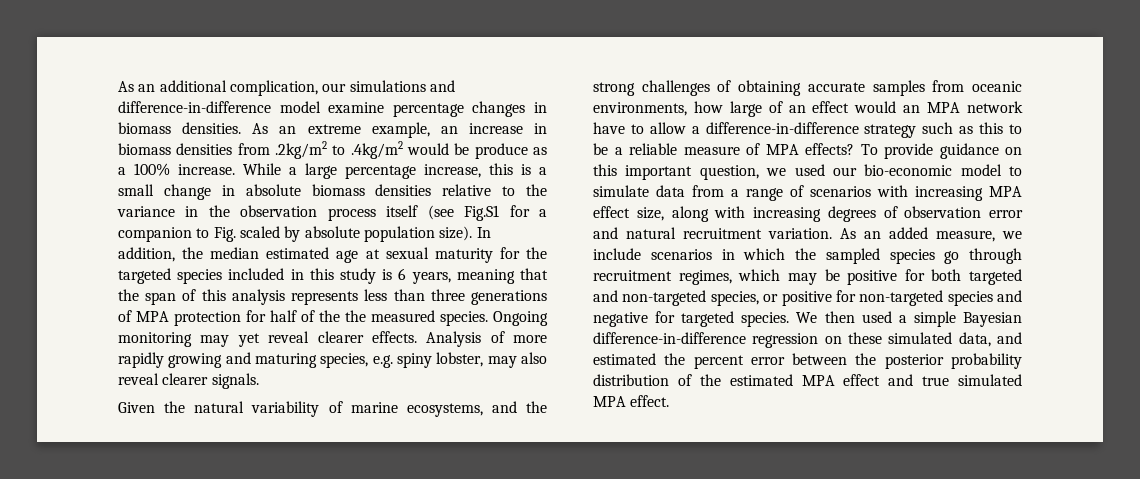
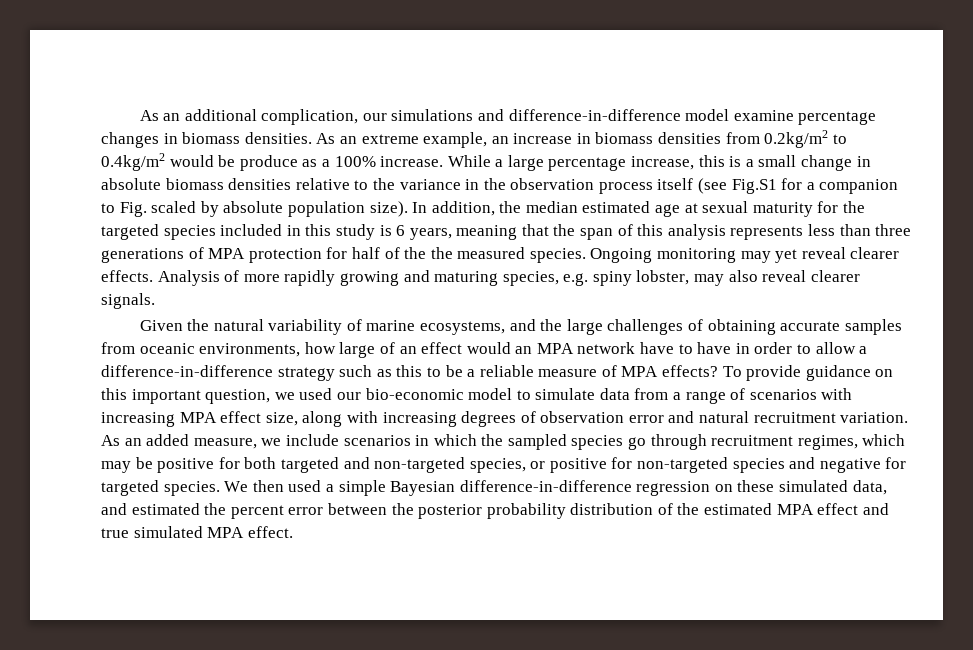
[275,141,403,159] .2kg/m2 to .4kg/m2 -> [764,130,847,148] [101,153,165,171] 0.2kg/m2 to 0.4kg/m2
[593,82,635,96] strong -> [566,319,603,335] large
(644, 129) none -> [697,342,812,354] have in order to

